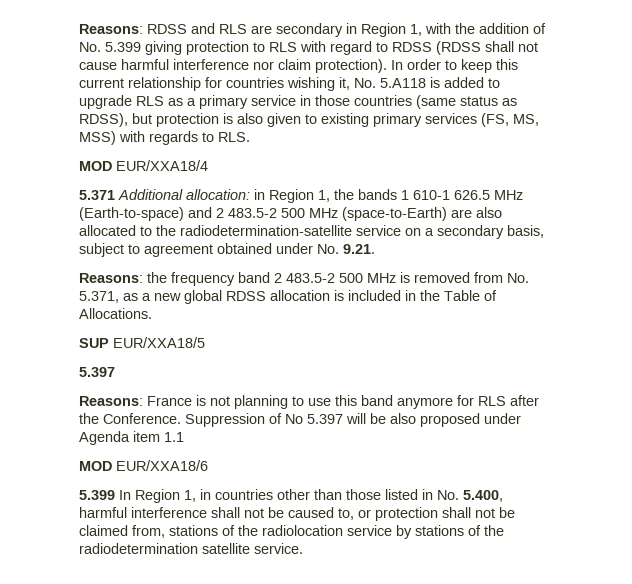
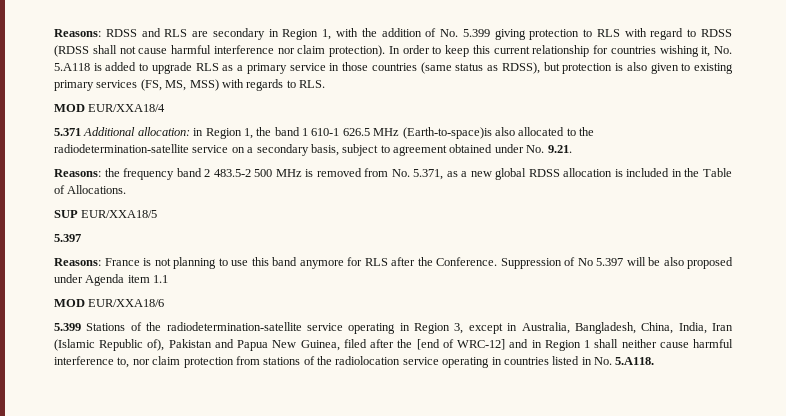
[358,189,397,200] bands -> [274,127,300,136] band
[79,207,472,221] (Earth-to-space) and 2 483.5-2 500 MHz (space-to-Earth) are -> [402,127,492,139] (Earth-to-space)is
[119,489,503,503] [79,507,515,521] [79,525,165,538] In Region 1, in countries other than those listed in No. 5.400, harmful interference shall not be caused to, or protection shall not be claimed from, -> [86,322,733,334] [54,339,733,351] [54,356,260,368] Stations of the radiodetermination-satellite service operating in Region 3, except in Australia, Bangladesh, China, India, Iran (Islamic Republic of), Pakistan and Papua New Guinea, filed after the [end of WRC-12] and in Region 1 shall neither cause harmful interference to, nor claim protection from
[396,525,504,539] [79,543,303,554] by stations of the radiodetermination satellite service. -> [442,356,655,368] operating in countries listed in No. 5.A118.

